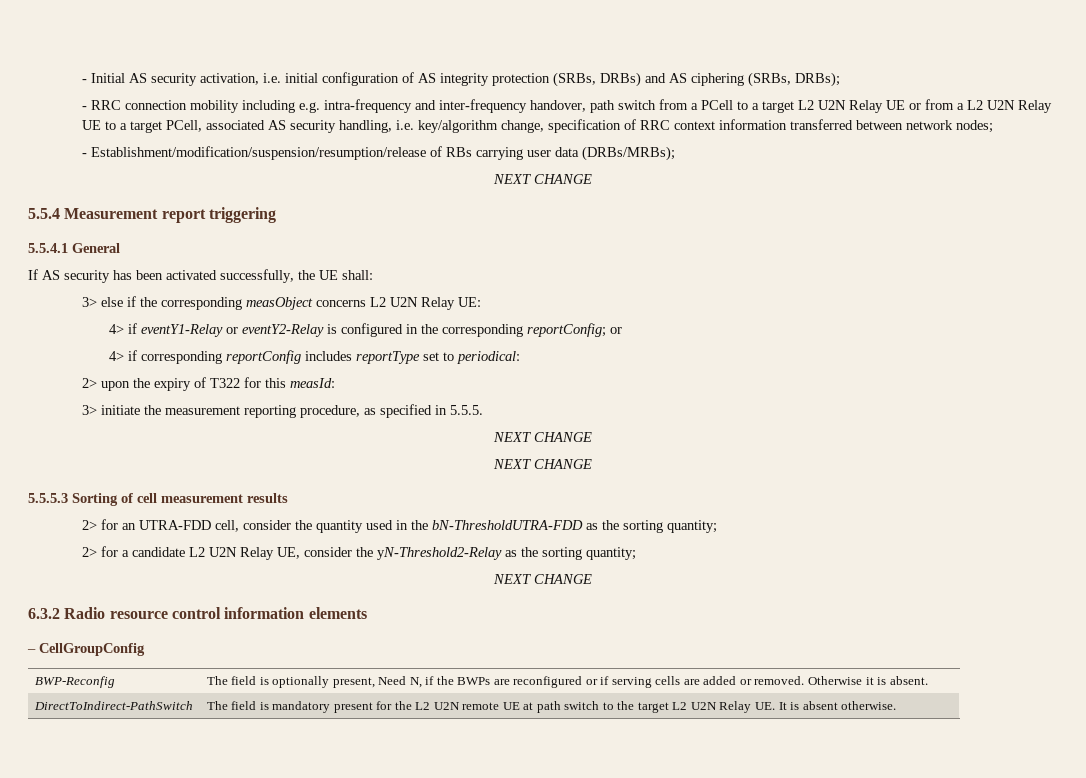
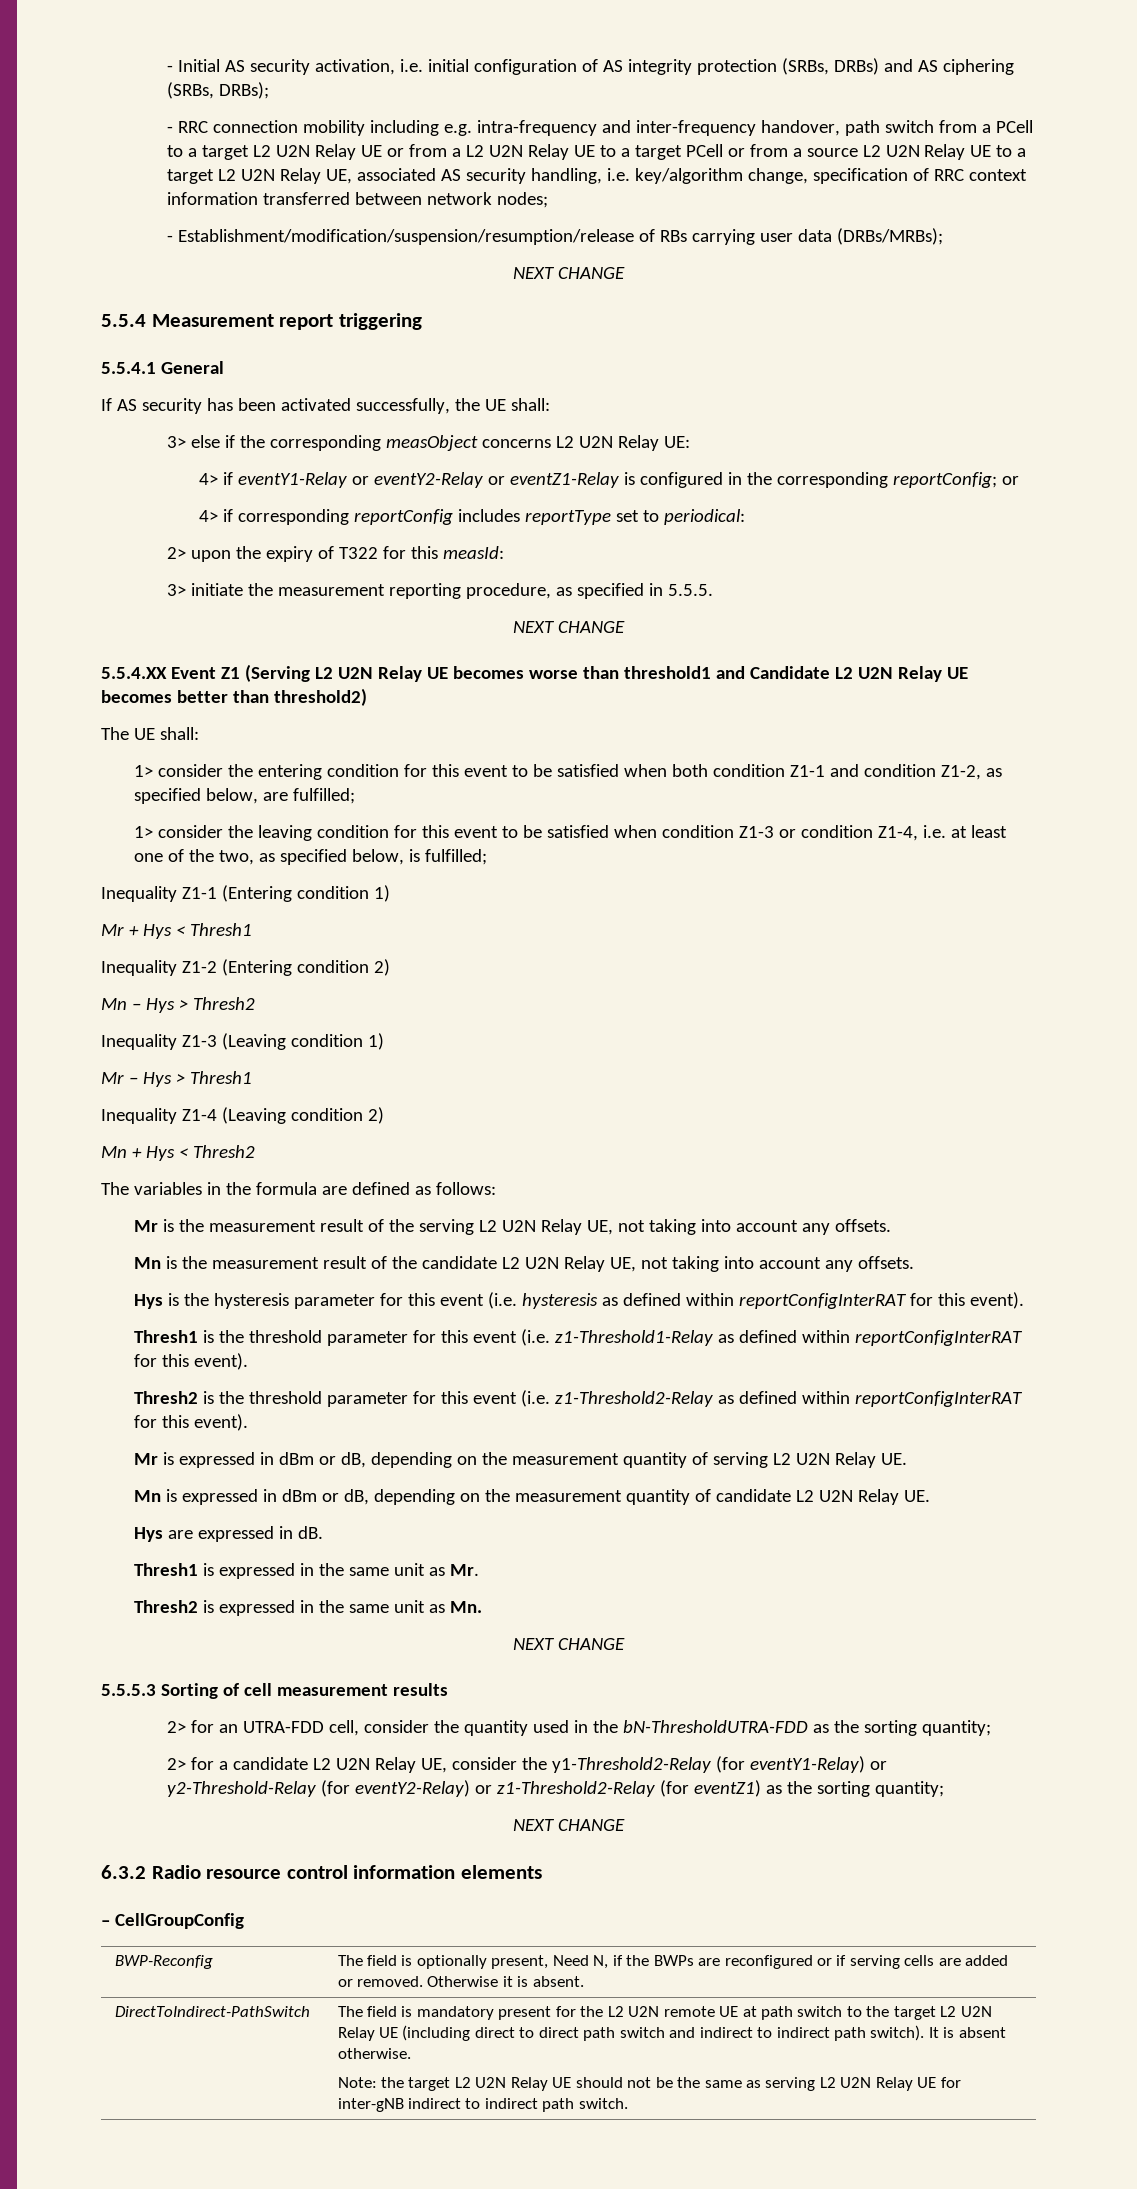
[166,120,203,132] PCell, -> [685,144,1027,160] [166,168,352,184] PCell or from a source L2 U2N Relay UE to a target L2 U2N Relay UE,
(325, 330) none -> [488,472,620,488] or eventZ1-Relay
(592, 437) none -> [101,664,968,682] [101,688,367,706] [101,727,199,740] [133,764,1002,780] [133,788,355,804] [133,825,1007,841] [133,849,487,865] [101,885,390,902] [101,923,252,939] [101,959,390,976] [101,997,255,1013] [101,1033,384,1050] [101,1071,252,1087] [101,1107,384,1124] [101,1145,255,1161] [101,1182,496,1195] [133,1219,891,1235] [133,1256,914,1272] [133,1292,1024,1309] [133,1329,1023,1346] [133,1353,248,1370] [133,1390,1023,1407] [133,1414,248,1431] [133,1452,907,1468] [133,1489,930,1505] [133,1526,323,1542] [133,1563,479,1579] [133,1600,482,1616] // 5.5.4.XX Event Z1 (Serving L2 U2N Relay UE becomes worse than threshold1 and Candidate L2 U2N Relay UE becomes better than threshold2) // The UE shall: // 1> consider the entering condition for this event to be satisfied when both condition Z1-1 and condition Z1-2, as specified below, are fulfilled; // 1> consider the leaving condition for this event to be satisfied when condition Z1-3 or condition Z1-4, i.e. at least one of the two, as specified below, is fulfilled; // Inequality Z1-1 (Entering condition 1) // Mr + Hys < Thresh1 // Inequality Z1-2 (Entering condition 2) // Mn – Hys > Thresh2 // Inequality Z1-3 (Leaving condition 1) // Mr – Hys > Thresh1 // Inequality Z1-4 (Leaving condition 2) // Mn + Hys < Thresh2 // The variables in the formula are defined as follows: // Mr is the measurement result of the serving L2 U2N Relay UE, not taking into account any offsets. // Mn is the measurement result of the candidate L2 U2N Relay UE, not taking into account any offsets. // Hys is the hysteresis parameter for this event (i.e. hysteresis as defined within reportConfigInterRAT for this event). // Thresh1 is the threshold parameter for this event (i.e. z1-Threshold1-Relay as defined within reportConfigInterRAT for this event). // Thresh2 is the threshold parameter for this event (i.e. z1-Threshold2-Relay as defined within reportConfigInterRAT for this event). // Mr is expressed in dBm or dB, depending on the measurement quantity of serving L2 U2N Relay UE. // Mn is expressed in dBm or dB, depending on the measurement quantity of candidate L2 U2N Relay UE. // Hys are expressed in dB. // Thresh1 is expressed in the same unit as Mr. // Thresh2 is expressed in the same unit as Mn.
[377,547,503,560] yN-Threshold2-Relay -> [551,1756,887,1773] [166,1780,761,1797] y1-Threshold2-Relay (for eventY1-Relay) or y2-Threshold-Relay (for eventY2-Relay) or z1-Threshold2-Relay (for eventZ1)
[754,701,897,710] UE. It is absent otherwise. -> [379,2025,1006,2041] [337,2048,411,2059] [337,2077,961,2091] [337,2098,628,2112] UE (including direct to direct path switch and indirect to indirect path switch). It is absent otherwise. // Note: the target L2 U2N Relay UE should not be the same as serving L2 U2N Relay UE for inter-gNB indirect to indirect path switch.

